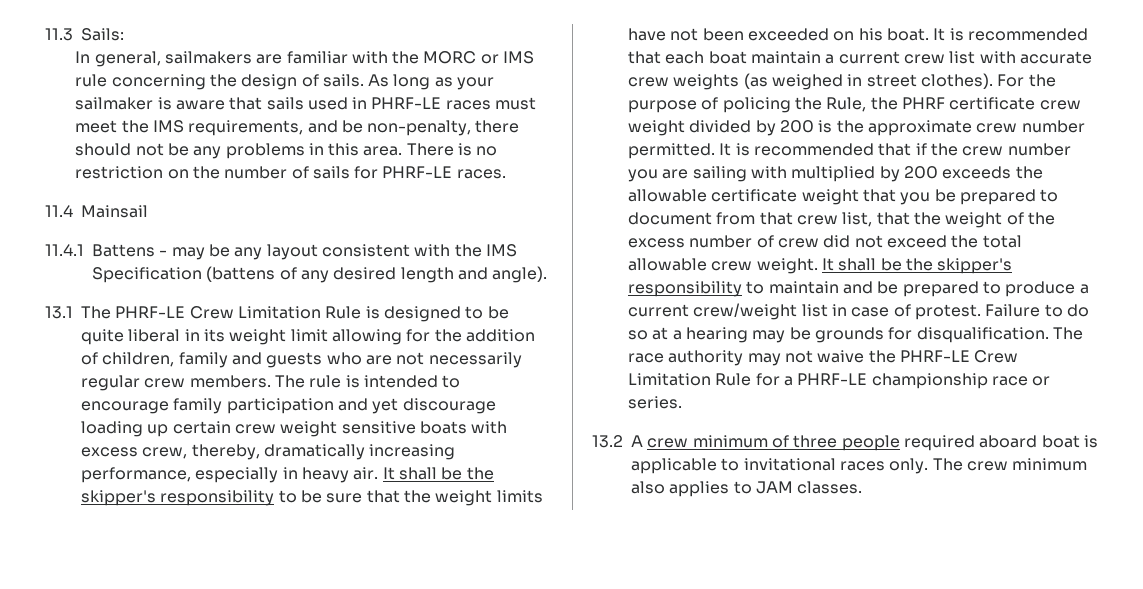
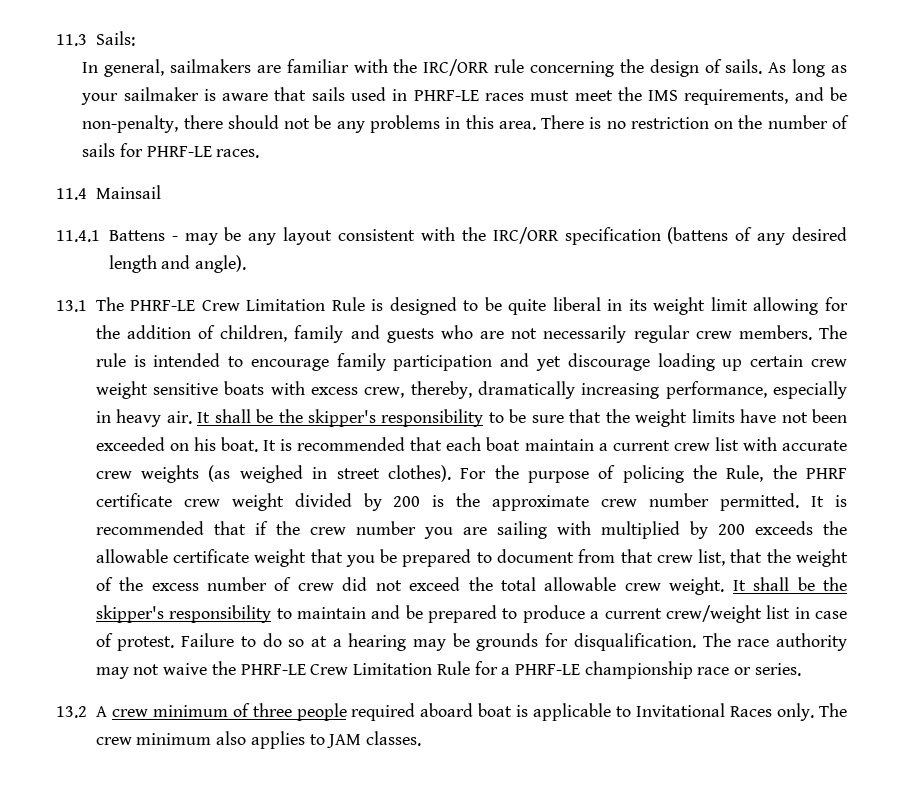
[423,51,535,64] MORC or IMS -> [423,59,490,76] IRC/ORR
[485,244,517,257] [92,267,202,283] IMS Specification -> [492,227,661,245] IRC/ORR specification
[743,458,885,471] invitational races -> [636,703,773,717] Invitational Races

